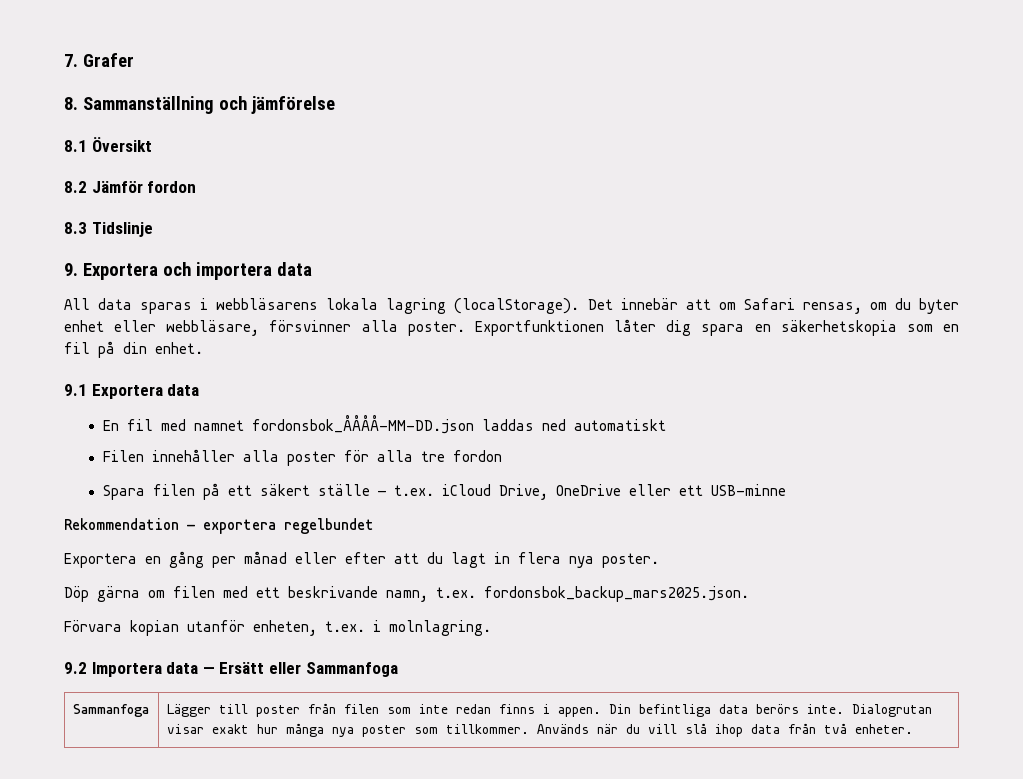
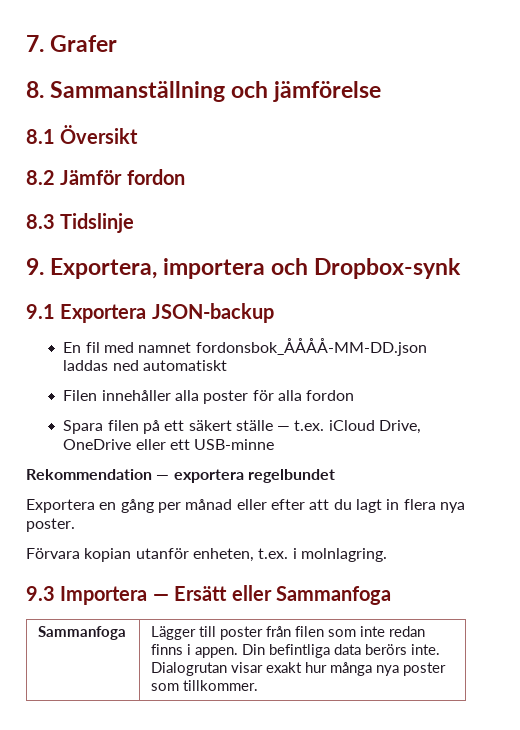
[82,262,312,280] [64,298,959,314] [64,319,960,336] [64,341,203,358] Exportera och importera data // All data sparas i webbläsarens lokala lagring (localStorage). Det innebär att om Safari rensas, om du byter enhet eller webbläsare, försvinner alla poster. Exportfunktionen låter dig spara en säkerhetskopia som en fil på din enhet. -> [50,258,462,279] Exportera, importera och Dropbox-synk
[167,384,200,396] data -> [151,303,274,323] JSON-backup
[420,451,445,462] tre -> (302, 395) none
[64,586,749,602] // Döp gärna om filen med ett beskrivande namn, t.ex. fordonsbok_backup_mars2025.json. -> (75, 525) none
[64,662,199,677] 9.2 Importera data -> [26,586,148,605] 9.3 Importera
[536,723,913,737] Används när du vill slå ihop data från två enheter. -> (259, 685) none

